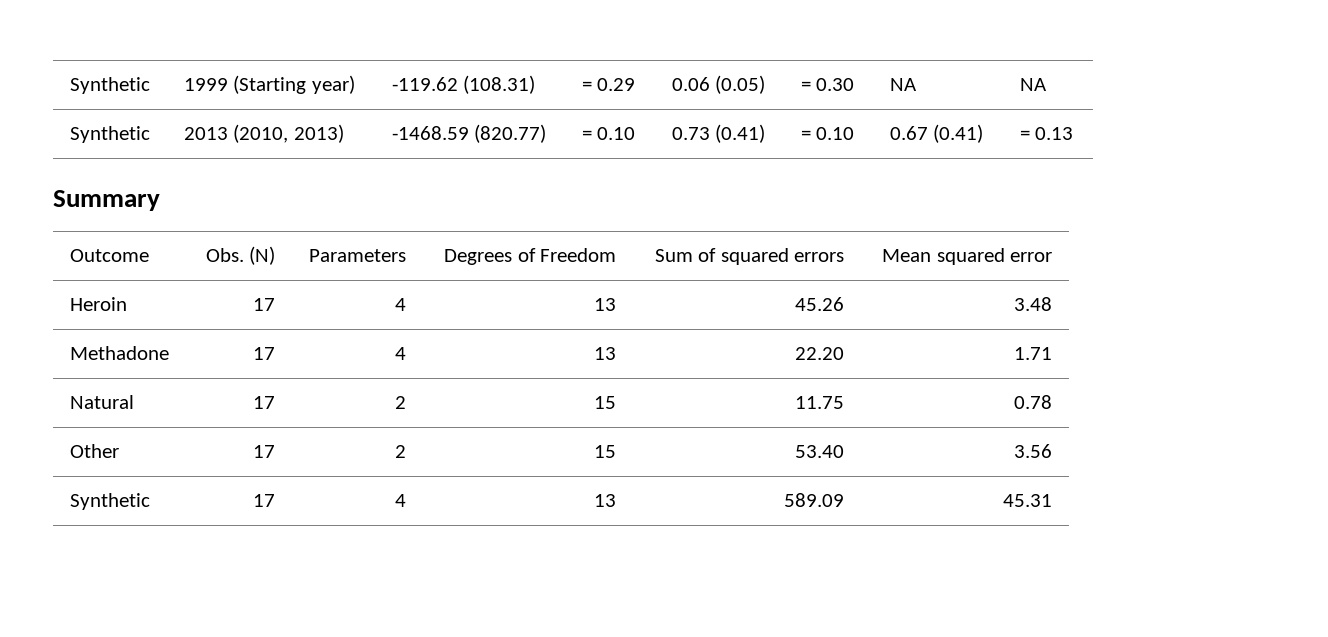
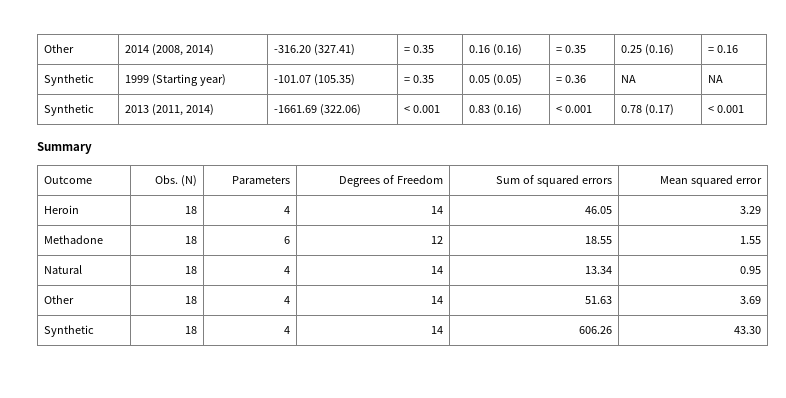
(69, 85) none -> [44,44,75,53] [125,44,215,56] [274,44,356,56] [404,45,435,53] [469,44,523,56] [556,45,587,53] [621,44,675,56] [708,45,739,53] Other | 2014 (2008, 2014) | -316.20 (327.41) | = 0.35 | 0.16 (0.16) | = 0.35 | 0.25 (0.16) | = 0.16 //
[391,75,536,94] [581,78,636,91] [671,77,710,91] -119.62 (108.31) | = 0.29 | 0.06 -> [274,74,356,86] [404,75,435,83] [469,75,491,83] -101.07 (105.35) | = 0.35 | 0.05
[816,78,855,91] 0.30 -> [565,75,587,83] 0.36
[233,124,344,143] [391,124,547,143] [581,127,636,140] [671,124,766,143] [800,127,855,140] [889,124,984,143] [1019,127,1074,140] (2010, 2013) | -1468.59 (820.77) | = 0.10 | 0.73 (0.41) | = 0.10 | 0.67 (0.41) | = 0.13 -> [152,104,215,116] [274,104,362,116] [404,105,441,113] [469,104,523,116] [556,105,593,113] [621,104,675,116] [708,105,745,113] (2011, 2014) | -1661.69 (322.06) | < 0.001 | 0.83 (0.16) | < 0.001 | 0.78 (0.17) | < 0.001
[253,298,276,311] [395,298,407,311] [594,298,617,311] [795,297,845,311] [1014,297,1053,311] [69,346,169,360] [253,347,276,360] [395,347,407,360] [594,347,617,360] [795,347,845,360] [1014,347,1053,360] [69,395,134,409] [253,396,276,409] [395,396,407,409] [594,396,617,409] [795,396,845,409] [1014,395,1053,409] [69,444,119,458] [253,445,276,458] [395,445,407,458] [594,445,617,458] [795,445,845,458] [1014,444,1053,458] [69,493,150,510] [253,494,276,507] [395,494,407,507] [594,494,617,507] [784,493,845,507] [1003,494,1053,507] 17 | 4 | 13 | 45.26 | 3.48 // Methadone | 17 | 4 | 13 | 22.20 | 1.71 // Natural | 17 | 2 | 15 | 11.75 | 0.78 // Other | 17 | 2 | 15 | 53.40 | 3.56 // Synthetic | 17 | 4 | 13 | 589.09 | 45.31 -> [184,206,197,214] [283,206,290,214] [430,206,443,214] [584,206,612,214] [739,206,761,214] [44,235,104,244] [184,236,197,244] [283,236,290,244] [430,236,443,244] [584,236,612,244] [739,236,761,244] [44,265,83,274] [184,266,197,274] [283,266,290,274] [430,266,443,274] [584,266,612,274] [739,266,761,274] [44,295,75,304] [184,296,197,304] [283,296,290,304] [430,296,443,304] [584,296,612,304] [739,296,761,304] [44,325,95,337] [184,326,197,334] [283,326,290,334] [430,326,443,334] [578,326,612,334] [733,326,761,334] 18 | 4 | 14 | 46.05 | 3.29 // Methadone | 18 | 6 | 12 | 18.55 | 1.55 // Natural | 18 | 4 | 14 | 13.34 | 0.95 // Other | 18 | 4 | 14 | 51.63 | 3.69 // Synthetic | 18 | 4 | 14 | 606.26 | 43.30

